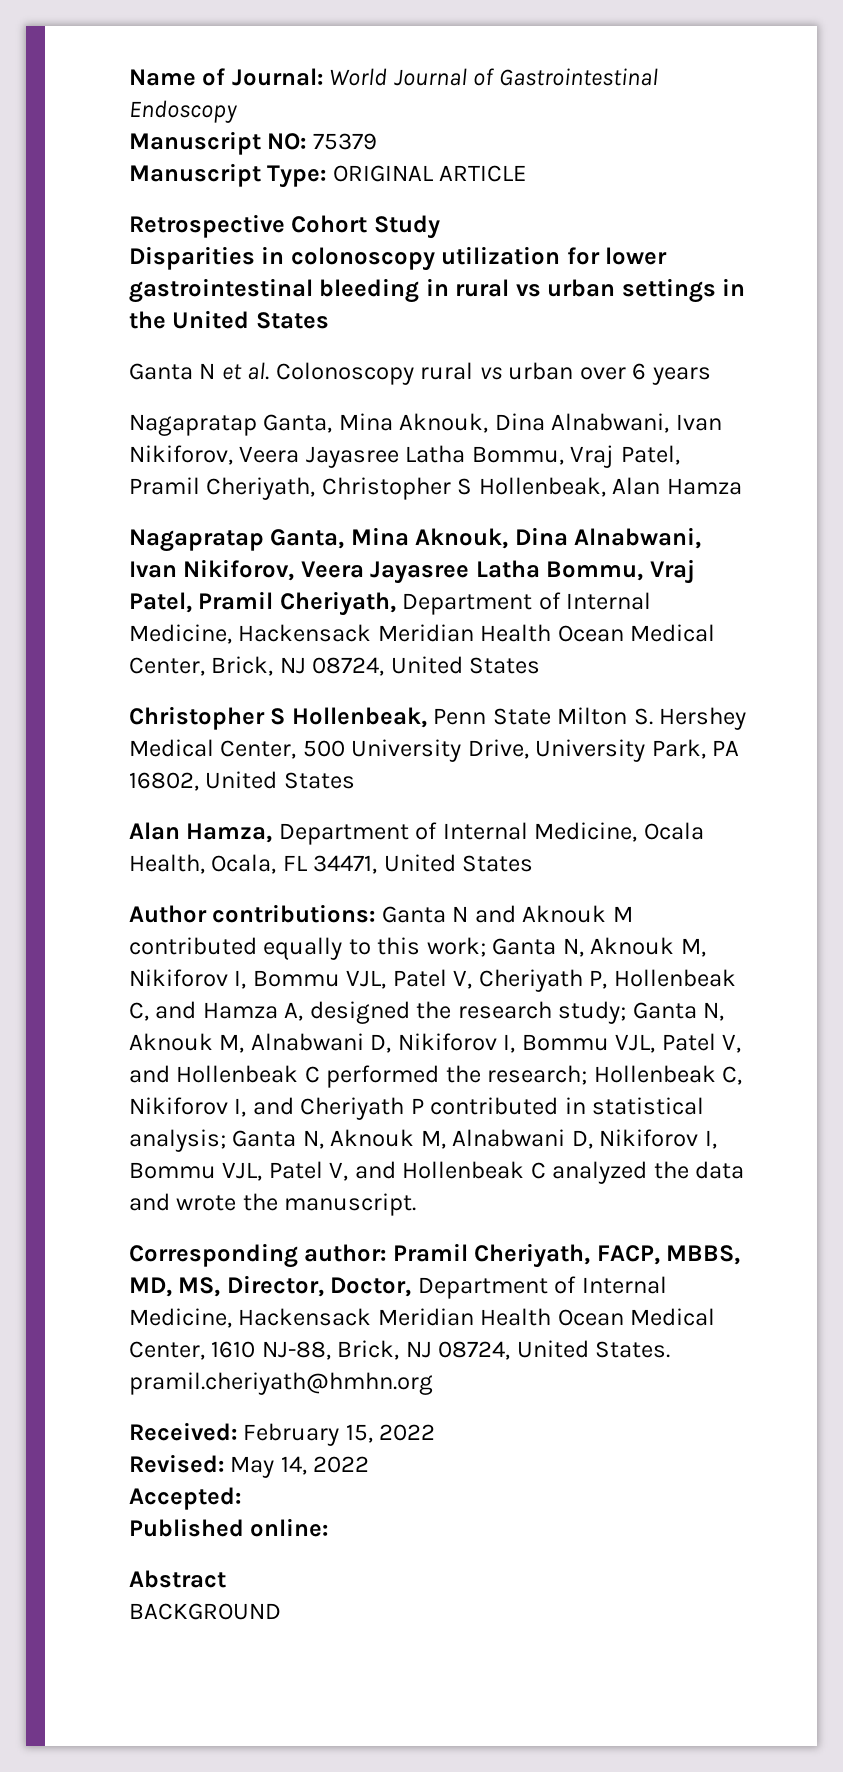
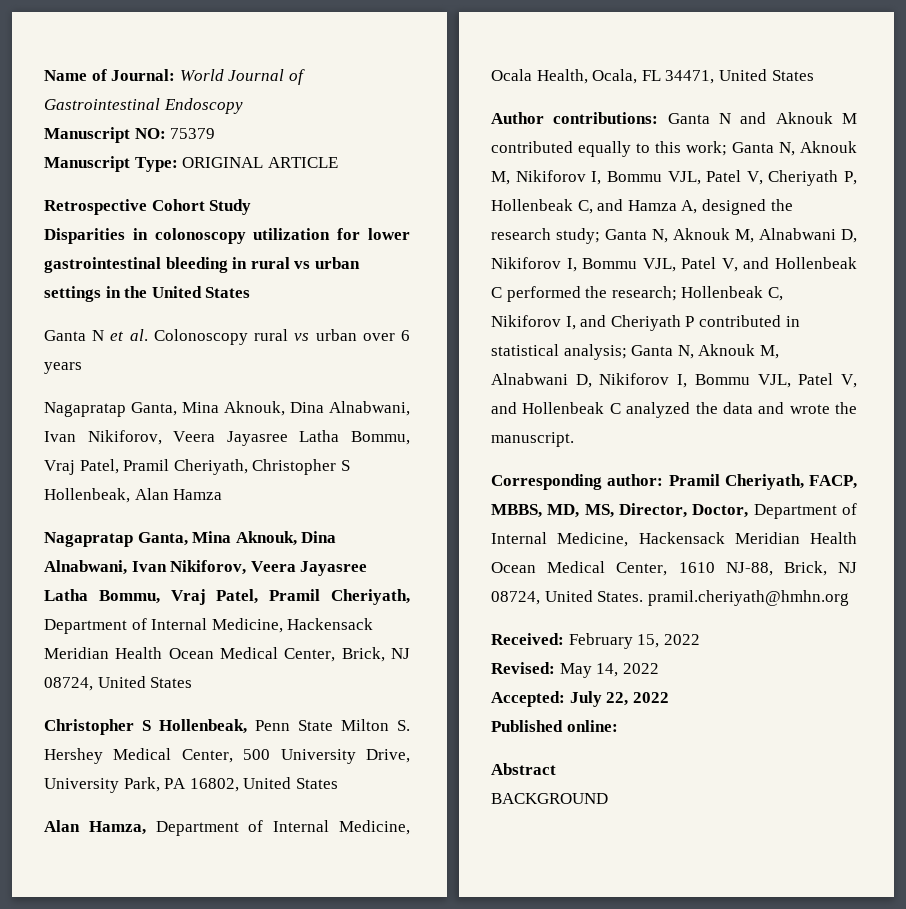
(241, 1498) none -> [569,691,669,707] July 22, 2022

